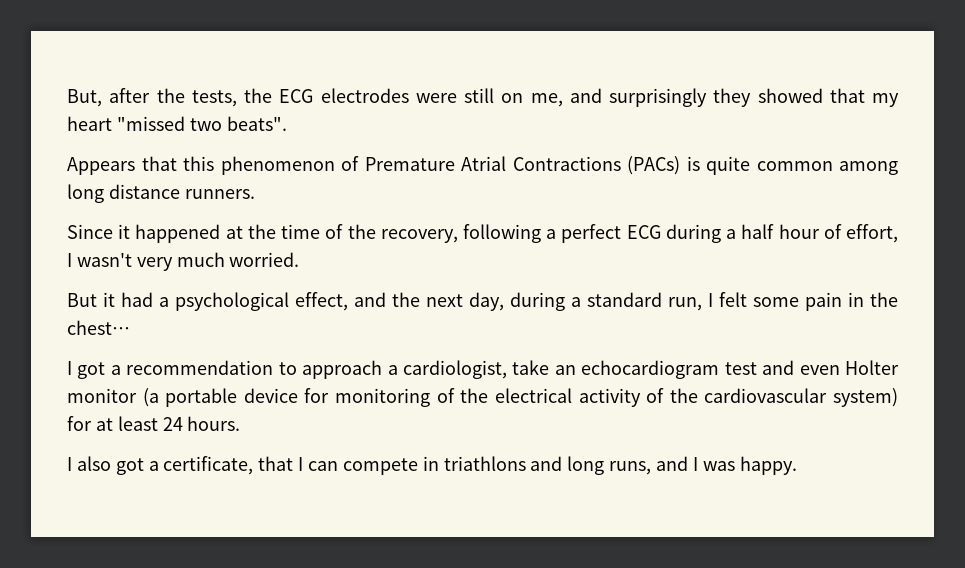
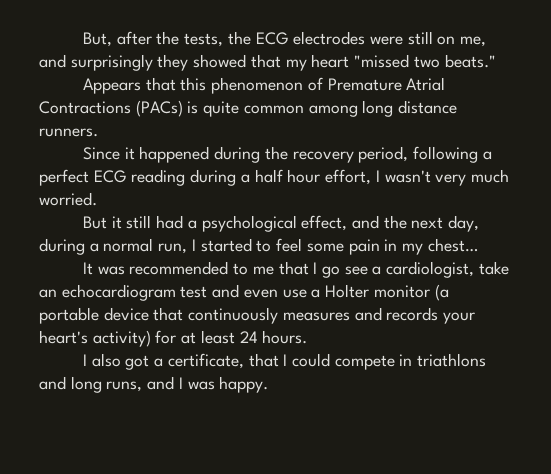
[226,116,287,131] beats". -> [444,54,496,68] beats."
[225,224,458,243] at the time of the recovery, -> [214,146,409,163] during the recovery period,
(661, 232) none -> [131,169,186,186] reading
[823,224,842,239] of -> (321, 176) none
(115, 299) none -> [126,215,152,229] still
[587,292,662,307] standard -> [103,238,154,252] normal
[719,292,747,307] felt -> [200,238,303,252] started to feel
[870,292,898,307] the -> [401,243,423,255] my
[67,360,383,379] I got a recommendation to approach -> [82,261,368,278] It was recommended to me that I go see
(840, 370) none -> [282,289,321,298] use a
[304,388,899,407] for monitoring of the electrical activity of the cardiovascular system) -> [153,307,476,324] [39,330,151,347] that continuously measures and records your heart's activity)
[308,461,339,471] can -> [292,353,331,367] could

